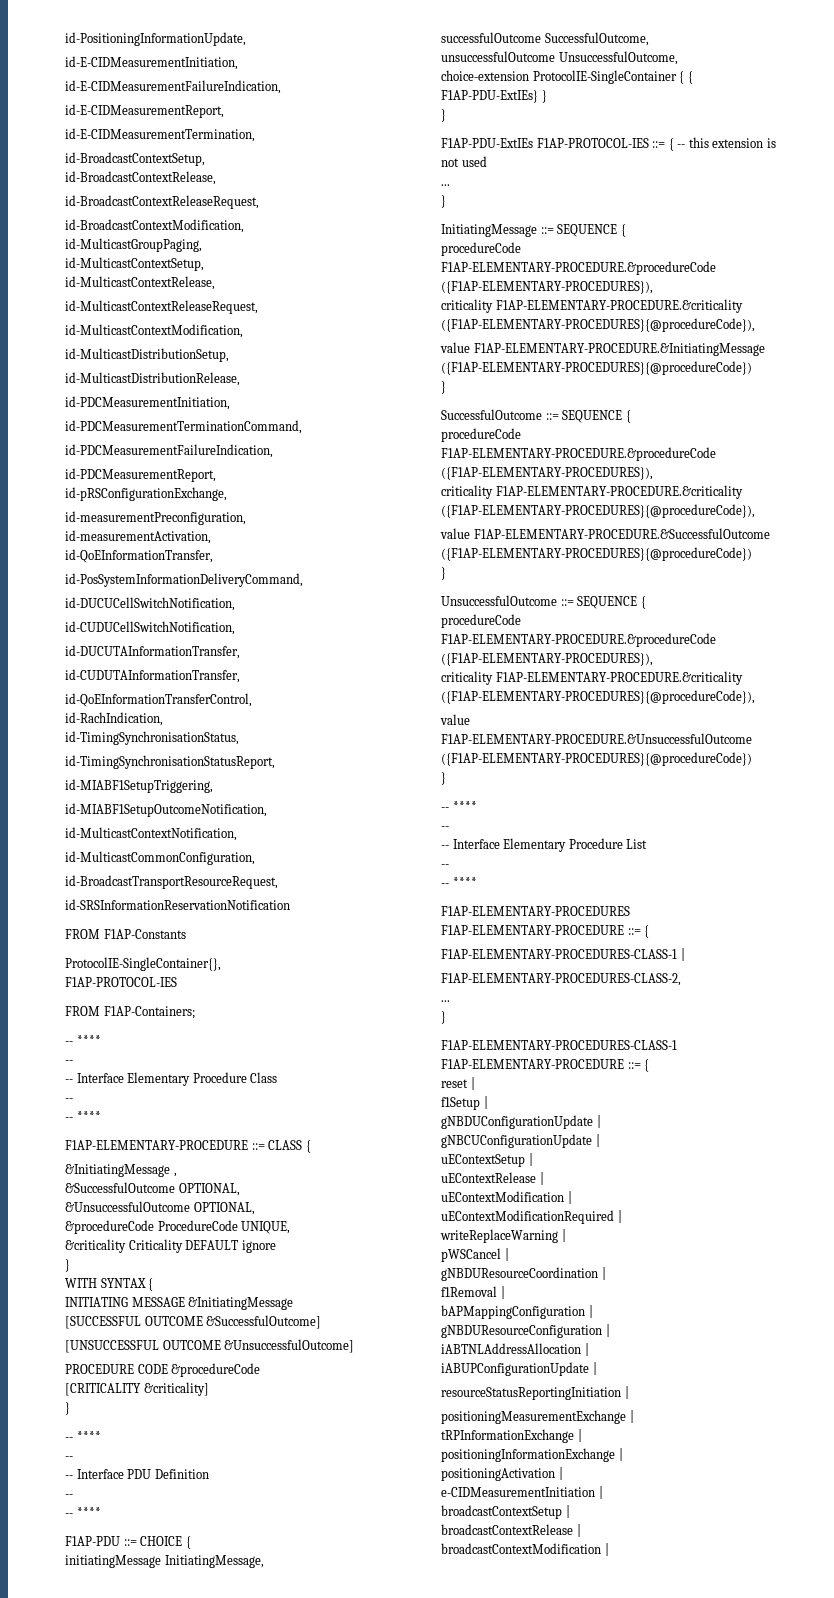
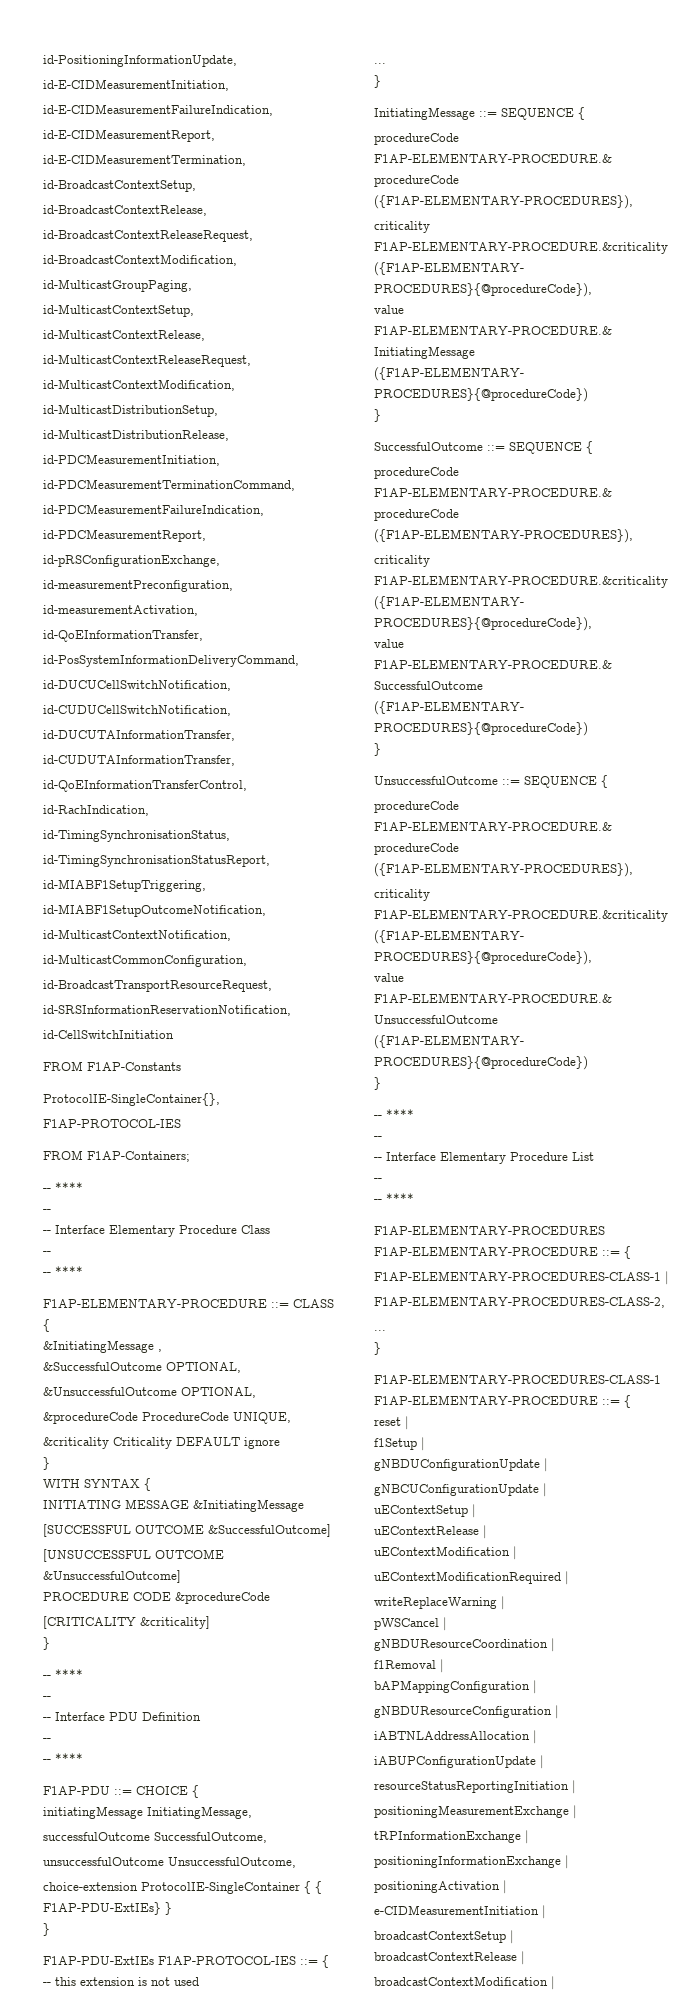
[65,899,290,910] id-SRSInformationReservationNotification -> [43,1005,291,1016] [43,1030,174,1039] id-SRSInformationReservationNotification, // id-CellSwitchInitiation

